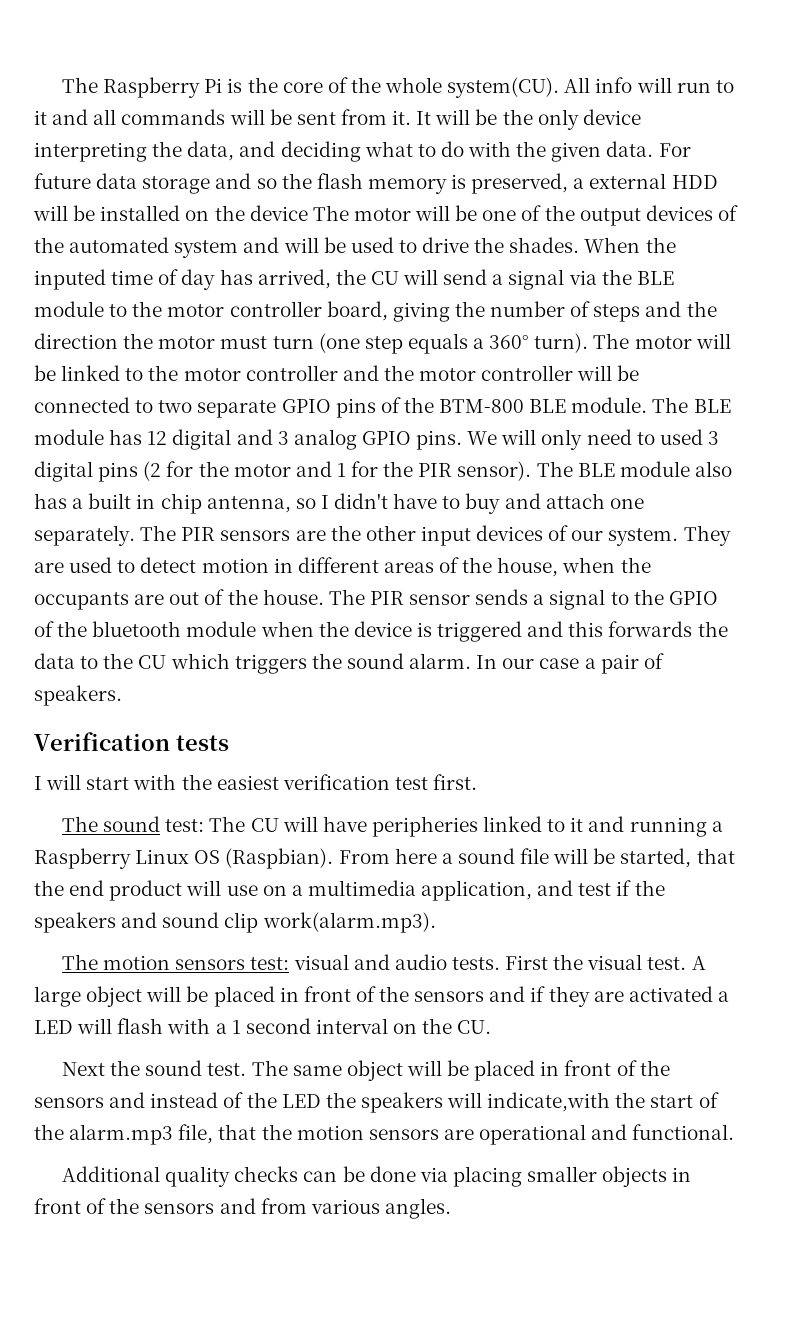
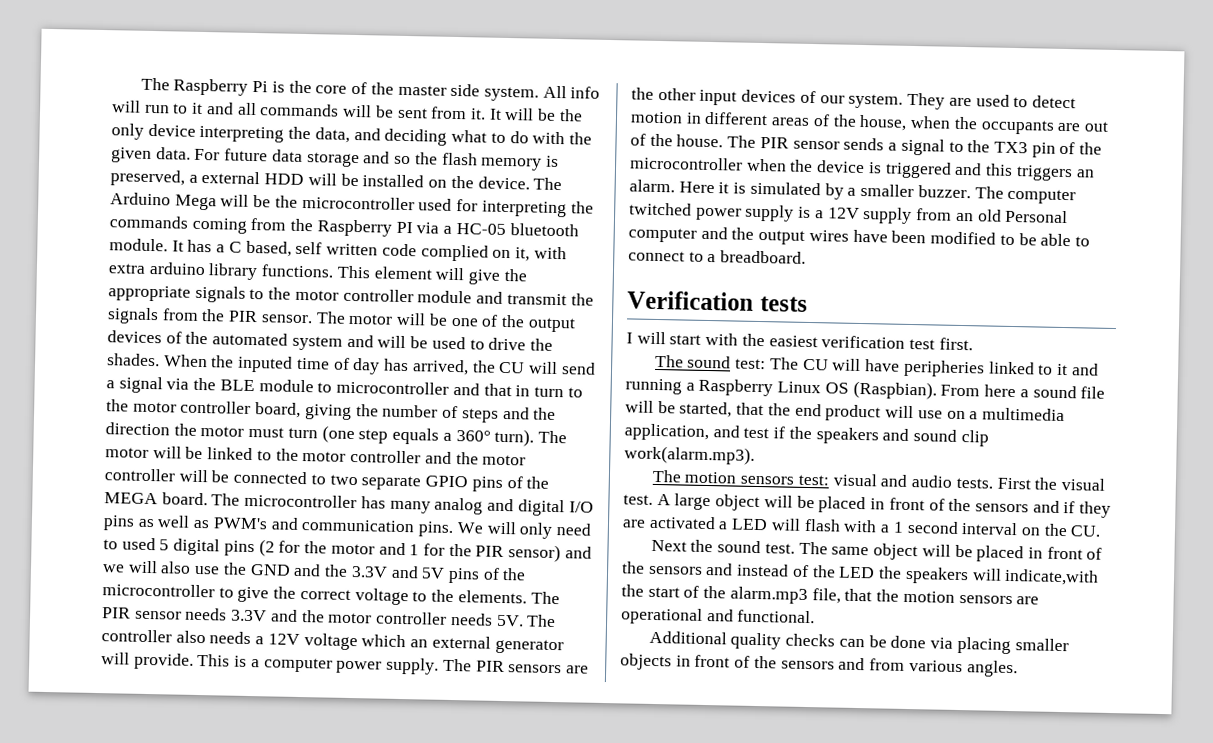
[385,77,560,98] whole system(CU). -> [397,83,539,102] master side system.
[249,205,308,221] device -> [477,176,563,191] [110,192,594,218] [109,215,579,237] [109,238,567,262] [108,261,527,285] [108,285,594,306] [107,307,313,325] device. The Arduino Mega will be the microcontroller used for interpreting the commands coming from the Raspberry PI via a HC-05 bluetooth module. It has a C based, self written code complied on it, with extra arduino library functions. This element will give the appropriate signals to the motor controller module and transmit the signals from the PIR sensor.
(128, 310) none -> [336,380,583,398] microcontroller and that in turn to
[439,397,731,413] [34,429,411,450] BTM-800 BLE module. The BLE module has 12 digital and 3 analog GPIO -> [104,492,594,517] [103,515,416,533] MEGA board. The microcontroller has many analog and digital I/O pins as well as PWM's and communication
[707,431,719,445] 3 -> [159,539,170,551] 5
[457,461,732,481] [34,493,644,514] [34,525,135,546] sensor). The BLE module also has a built in chip antenna, so I didn't have to buy and attach one separately. -> [508,544,592,563] [102,560,527,584] [102,583,560,606] [102,607,557,628] [101,629,564,655] [101,652,440,675] sensor) and we will also use the GND and the 3.3V and 5V pins of the microcontroller to give the correct voltage to the elements. The PIR sensor needs 3.3V and the motor controller needs 5V. The controller also needs a 12V voltage which an external generator will provide. This is a computer power supply.
[668,591,718,605] [34,621,257,637] GPIO of the bluetooth module -> [993,141,1103,158] [630,156,743,171] TX3 pin of the microcontroller
[608,621,728,637] [34,653,664,674] [34,685,122,706] forwards the data to the CU which triggers the sound alarm. In our case a pair of speakers. -> [1015,165,1095,182] [629,179,1077,205] [629,202,1069,224] [628,226,1090,247] [628,250,807,264] triggers an alarm. Here it is simulated by a smaller buzzer. The computer twitched power supply is a 12V supply from an old Personal computer and the output wires have been modified to be able to connect to a breadboard.

